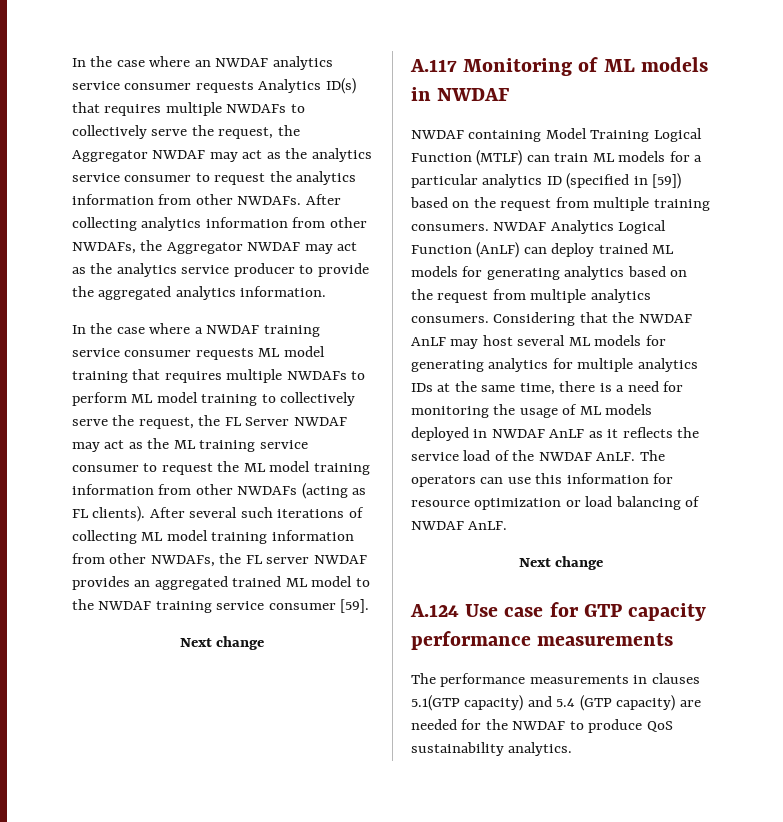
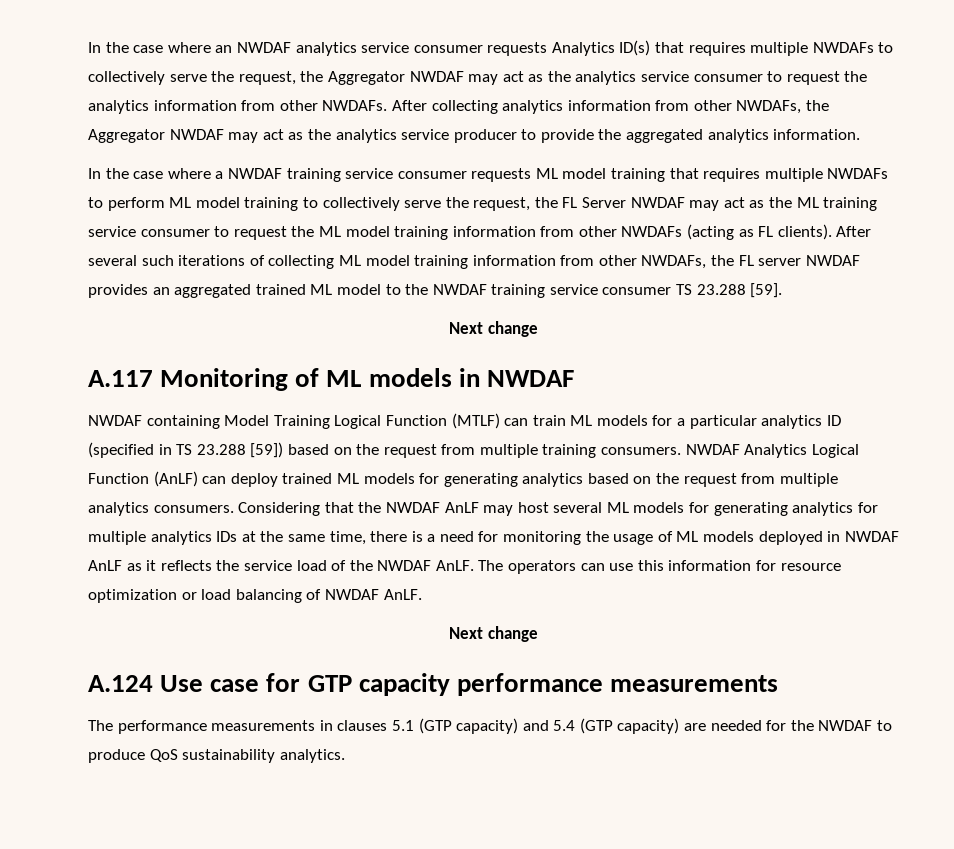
(336, 606) none -> [676,284,746,295] TS 23.288
(648, 180) none -> [176,444,246,455] TS 23.288
[411,695,460,711] 5.1(GTP -> [391,718,452,734] 5.1 (GTP

